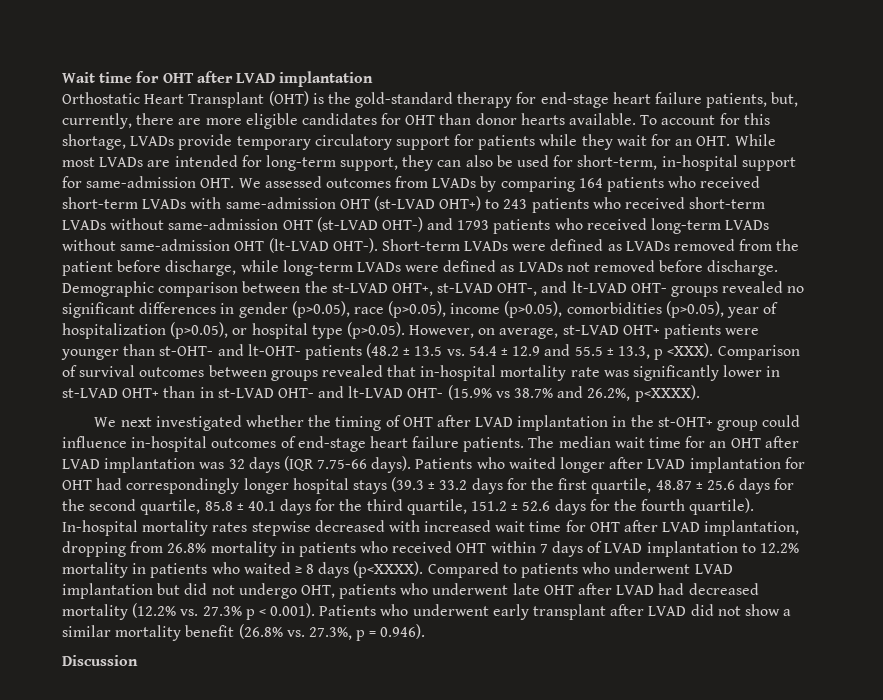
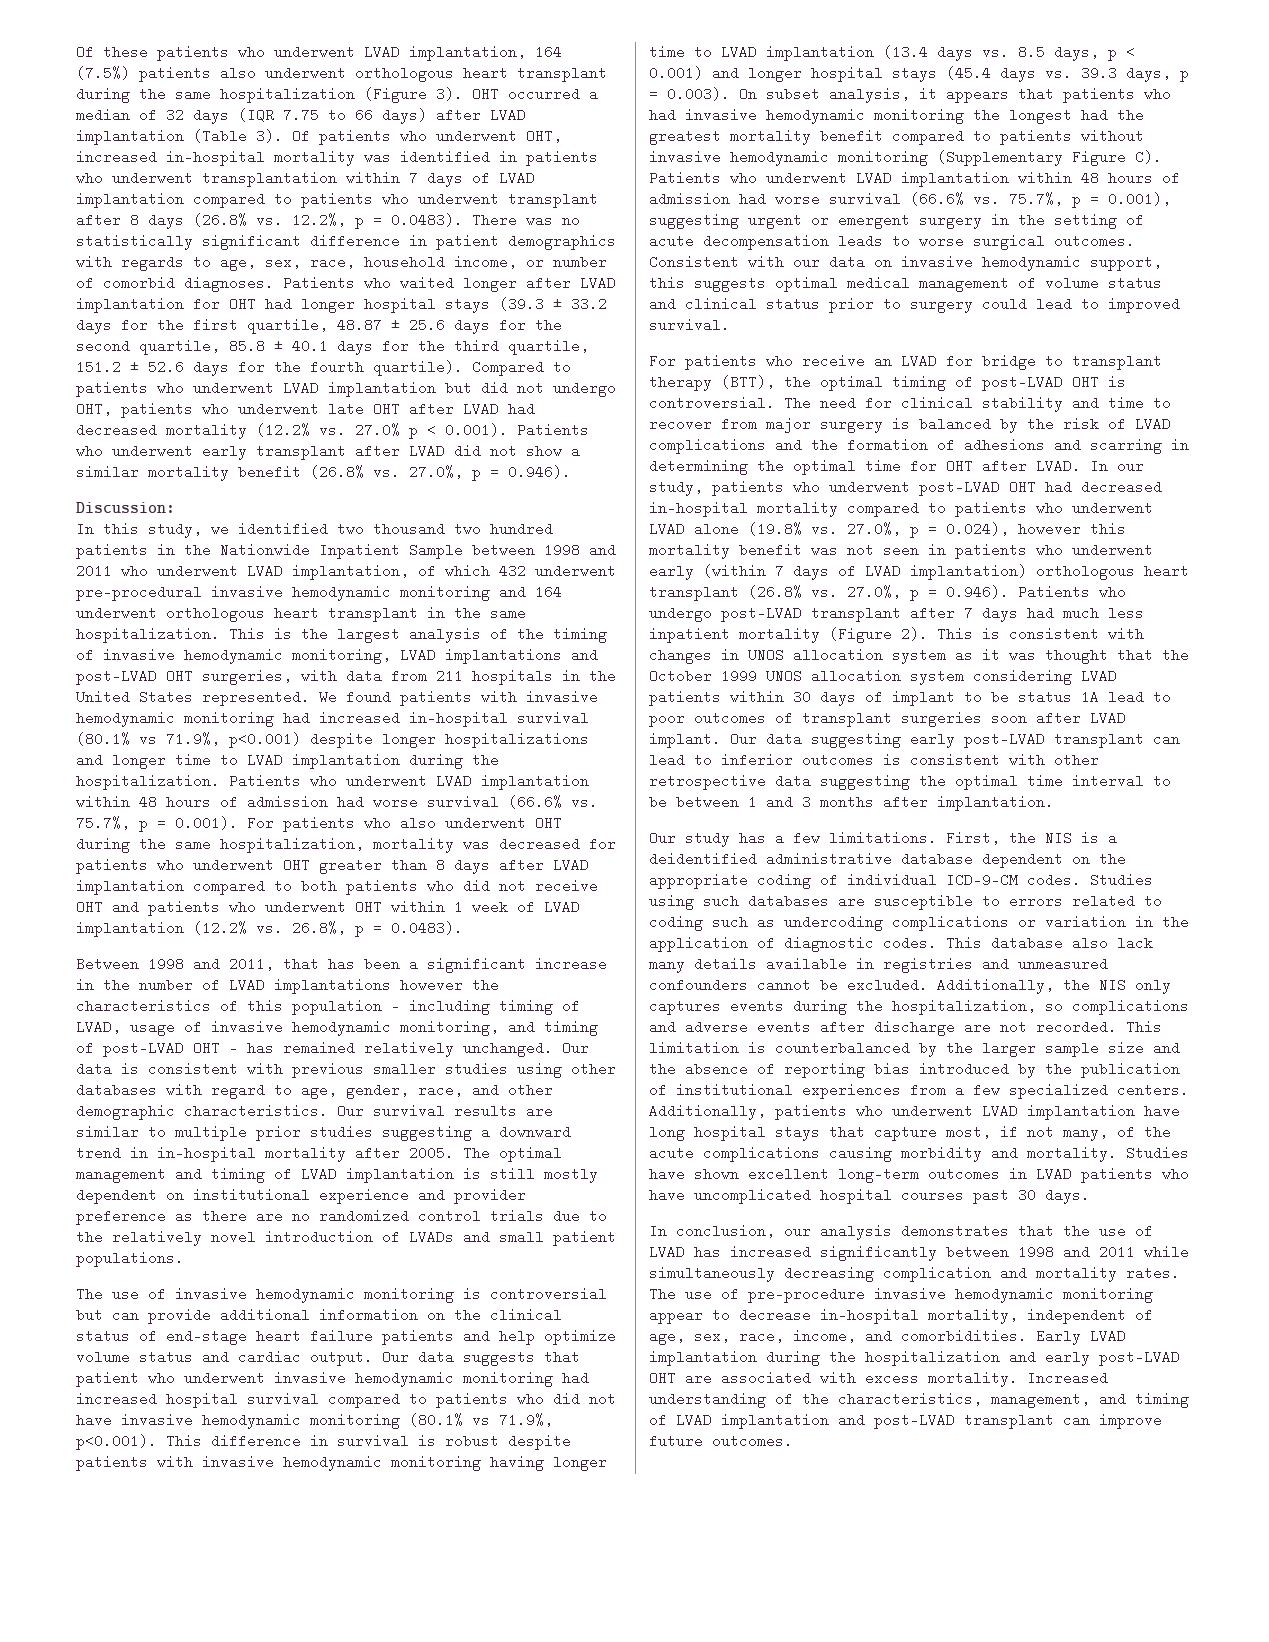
[62,71,374,87] [62,91,799,108] [62,113,770,129] [62,134,776,150] [62,155,796,171] [62,176,761,192] [62,196,766,213] [62,217,770,234] [62,238,800,253] [62,260,779,276] [62,281,805,297] [62,301,779,318] [62,322,760,339] [61,343,800,360] [62,365,781,381] [62,385,700,402] [94,415,801,431] [62,436,799,452] [62,456,412,473] Wait time for OHT after LVAD implantation // Orthostatic Heart Transplant (OHT) is the gold-standard therapy for end-stage heart failure patients, but, currently, there are more eligible candidates for OHT than donor hearts available. To account for this shortage, LVADs provide temporary circulatory support for patients while they wait for an OHT. While most LVADs are intended for long-term support, they can also be used for short-term, in-hospital support for same-admission OHT. We assessed outcomes from LVADs by comparing 164 patients who received short-term LVADs with same-admission OHT (st-LVAD OHT+) to 243 patients who received short-term LVADs without same-admission OHT (st-LVAD OHT-) and 1793 patients who received long-term LVADs without same-admission OHT (lt-LVAD OHT-). Short-term LVADs were defined as LVADs removed from the patient before discharge, while long-term LVADs were defined as LVADs not removed before discharge. Demographic comparison between the st-LVAD OHT+, st-LVAD OHT-, and lt-LVAD OHT- groups revealed no significant differences in gender (p>0.05), race (p>0.05), income (p>0.05), comorbidities (p>0.05), year of hospitalization (p>0.05), or hospital type (p>0.05). However, on average, st-LVAD OHT+ patients were younger than st-OHT- and lt-OHT- patients (48.2 ± 13.5 vs. 54.4 ± 12.9 and 55.5 ± 13.3, p <XXX). Comparison of survival outcomes between groups revealed that in-hospital mortality rate was significantly lower in st-LVAD OHT+ than in st-LVAD OHT- and lt-LVAD OHT- (15.9% vs 38.7% and 26.2%, p<XXXX). // We next investigated whether the timing of OHT after LVAD implantation in the st-OHT+ group could influence in-hospital outcomes of end-stage heart failure patients. The median wait time for an OHT after LVAD implantation was 32 days (IQR 7.75-66 days). -> [76,45,562,61] [76,66,607,82] [76,87,598,103] [76,108,526,124] [76,129,562,145] [76,150,598,166] [76,171,535,187] [76,192,598,208] [76,213,580,229] [76,234,616,250] [76,255,607,271] [76,276,274,292] Of these patients who underwent LVAD implantation, 164 (7.5%) patients also underwent orthologous heart transplant during the same hospitalization (Figure 3). OHT occurred a median of 32 days (IQR 7.75 to 66 days) after LVAD implantation (Table 3). Of patients who underwent OHT, increased in-hospital mortality was identified in patients who underwent transplantation within 7 days of LVAD implantation compared to patients who underwent transplant after 8 days (26.8% vs. 12.2%, p = 0.0483). There was no statistically significant difference in patient demographics with regards to age, sex, race, household income, or number of comorbid diagnoses.
[126,478,240,494] correspondingly -> (292, 304) none
[62,520,800,536] [62,541,799,557] [62,561,424,578] In-hospital mortality rates stepwise decreased with increased wait time for OHT after LVAD implantation, dropping from 26.8% mortality in patients who received OHT within 7 days of LVAD implantation to 12.2% mortality in patients who waited ≥ 8 days (p<XXXX). -> (463, 368) none
[202,606,242,616] 27.3% -> [355,423,400,437] 27.0%
[308,627,352,640] 27.3%, -> [409,465,463,479] 27.0%,
[62,655,138,666] Discussion -> [76,502,175,513] [76,522,553,538] [76,543,616,559] [76,564,616,580] [76,585,562,601] [76,606,526,622] [76,627,607,643] [76,648,598,664] [76,669,616,685] [76,690,598,706] [76,711,589,727] [76,732,589,748] [76,753,499,769] [76,774,589,790] [76,795,598,809] [76,816,562,832] [76,837,616,853] [76,858,589,874] [76,879,598,895] [76,900,580,916] [76,921,463,937] [76,957,607,973] [76,978,499,994] [76,999,580,1015] [76,1020,598,1036] [76,1041,589,1057] [76,1062,616,1078] [76,1083,553,1099] [76,1104,553,1120] [76,1125,571,1141] [76,1146,562,1162] [76,1167,598,1183] [76,1188,526,1204] [76,1209,607,1225] [76,1230,616,1246] [76,1251,184,1267] [76,1287,607,1303] [76,1308,562,1324] [76,1329,616,1345] [76,1350,580,1366] [76,1371,589,1387] [76,1392,616,1408] [76,1413,553,1429] [76,1434,571,1450] [76,1455,607,1471] [649,45,1135,61] [649,66,1189,82] [649,87,1171,103] [649,108,1144,124] [649,129,1144,145] [649,150,1162,166] [649,171,1180,187] [649,192,1171,208] [649,213,1144,229] [649,234,1135,250] [649,255,1162,271] [649,276,1162,292] [649,297,1180,313] [649,318,730,332] [649,354,1162,370] [649,375,1126,391] [649,396,1171,412] [649,417,1171,433] [649,438,1189,454] [649,459,1144,475] [649,480,1162,496] [649,501,1153,517] [649,522,1126,538] [649,543,1153,559] [649,564,1189,580] [649,585,1126,601] [649,606,1144,622] [649,627,1144,643] [649,648,1189,664] [649,669,1117,685] [649,690,1171,706] [649,711,1126,727] [649,732,1180,748] [649,753,1099,767] [649,774,1171,790] [649,795,1054,811] [649,831,1117,847] [649,852,1126,868] [649,873,1153,889] [649,894,1162,910] [649,915,1189,931] [649,936,1153,952] [649,957,1108,973] [649,978,1171,994] [649,999,1189,1015] [649,1020,1162,1036] [649,1041,1180,1057] [649,1062,1180,1078] [649,1083,1189,1099] [649,1104,1180,1120] [649,1125,1171,1141] [649,1146,1189,1162] [649,1167,1189,1183] [649,1188,1090,1204] [649,1224,1153,1240] [649,1245,1189,1261] [649,1266,1180,1282] [649,1287,1153,1303] [649,1308,1153,1324] [649,1329,1126,1345] [649,1350,1180,1366] [649,1371,1108,1387] [649,1392,1189,1408] [649,1413,1162,1429] [649,1434,793,1448] Discussion: // In this study, we identified two thousand two hundred patients in the Nationwide Inpatient Sample between 1998 and 2011 who underwent LVAD implantation, of which 432 underwent pre-procedural invasive hemodynamic monitoring and 164 underwent orthologous heart transplant in the same hospitalization. This is the largest analysis of the timing of invasive hemodynamic monitoring, LVAD implantations and post-LVAD OHT surgeries, with data from 211 hospitals in the United States represented. We found patients with invasive hemodynamic monitoring had increased in-hospital survival (80.1% vs 71.9%, p<0.001) despite longer hospitalizations and longer time to LVAD implantation during the hospitalization. Patients who underwent LVAD implantation within 48 hours of admission had worse survival (66.6% vs. 75.7%, p = 0.001). For patients who also underwent OHT during the same hospitalization, mortality was decreased for patients who underwent OHT greater than 8 days after LVAD implantation compared to both patients who did not receive OHT and patients who underwent OHT within 1 week of LVAD implantation (12.2% vs. 26.8%, p = 0.0483). // Between 1998 and 2011, that has been a significant increase in the number of LVAD implantations however the characteristics of this population - including timing of LVAD, usage of invasive hemodynamic monitoring, and timing of post-LVAD OHT - has remained relatively unchanged. Our data is consistent with previous smaller studies using other databases with regard to age, gender, race, and other demographic characteristics. Our survival results are similar to multiple prior studies suggesting a downward trend in in-hospital mortality after 2005. The optimal management and timing of LVAD implantation is still mostly dependent on institutional experience and provider preference as there are no randomized control trials due to the relatively novel introduction of LVADs and small patient populations. // The use of invasive hemodynamic monitoring is controversial but can provide additional information on the clinical status of end-stage heart failure patients and help optimize volume status and cardiac output. Our data suggests that patient who underwent invasive hemodynamic monitoring had increased hospital survival compared to patients who did not have invasive hemodynamic monitoring (80.1% vs 71.9%, p<0.001). This difference in survival is robust despite patients with invasive hemodynamic monitoring having longer time to LVAD implantation (13.4 days vs. 8.5 days, p < 0.001) and longer hospital stays (45.4 days vs. 39.3 days, p = 0.003). On subset analysis, it appears that patients who had invasive hemodynamic monitoring the longest had the greatest mortality benefit compared to patients without invasive hemodynamic monitoring (Supplementary Figure C). Patients who underwent LVAD implantation within 48 hours of admission had worse survival (66.6% vs. 75.7%, p = 0.001), suggesting urgent or emergent surgery in the setting of acute decompensation leads to worse surgical outcomes. Consistent with our data on invasive hemodynamic support, this suggests optimal medical management of volume status and clinical status prior to surgery could lead to improved survival. // For patients who receive an LVAD for bridge to transplant therapy (BTT), the optimal timing of post-LVAD OHT is controversial. The need for clinical stability and time to recover from major surgery is balanced by the risk of LVAD complications and the formation of adhesions and scarring in determining the optimal time for OHT after LVAD. In our study, patients who underwent post-LVAD OHT had decreased in-hospital mortality compared to patients who underwent LVAD alone (19.8% vs. 27.0%, p = 0.024), however this mortality benefit was not seen in patients who underwent early (within 7 days of LVAD implantation) orthologous heart transplant (26.8% vs. 27.0%, p = 0.946). Patients who undergo post-LVAD transplant after 7 days had much less inpatient mortality (Figure 2). This is consistent with changes in UNOS allocation system as it was thought that the October 1999 UNOS allocation system considering LVAD patients within 30 days of implant to be status 1A lead to poor outcomes of transplant surgeries soon after LVAD implant. Our data suggesting early post-LVAD transplant can lead to inferior outcomes is consistent with other retrospective data suggesting the optimal time interval to be between 1 and 3 months after implantation. // Our study has a few limitations. First, the NIS is a deidentified administrative database dependent on the appropriate coding of individual ICD-9-CM codes. Studies using such databases are susceptible to errors related to coding such as undercoding complications or variation in the application of diagnostic codes. This database also lack many details available in registries and unmeasured confounders cannot be excluded. Additionally, the NIS only captures events during the hospitalization, so complications and adverse events after discharge are not recorded. This limitation is counterbalanced by the larger sample size and the absence of reporting bias introduced by the publication of institutional experiences from a few specialized centers. Additionally, patients who underwent LVAD implantation have long hospital stays that capture most, if not many, of the acute complications causing morbidity and mortality. Studies have shown excellent long-term outcomes in LVAD patients who have uncomplicated hospital courses past 30 days. // In conclusion, our analysis demonstrates that the use of LVAD has increased significantly between 1998 and 2011 while simultaneously decreasing complication and mortality rates. The use of pre-procedure invasive hemodynamic monitoring appear to decrease in-hospital mortality, independent of age, sex, race, income, and comorbidities. Early LVAD implantation during the hospitalization and early post-LVAD OHT are associated with excess mortality. Increased understanding of the characteristics, management, and timing of LVAD implantation and post-LVAD transplant can improve future outcomes.

